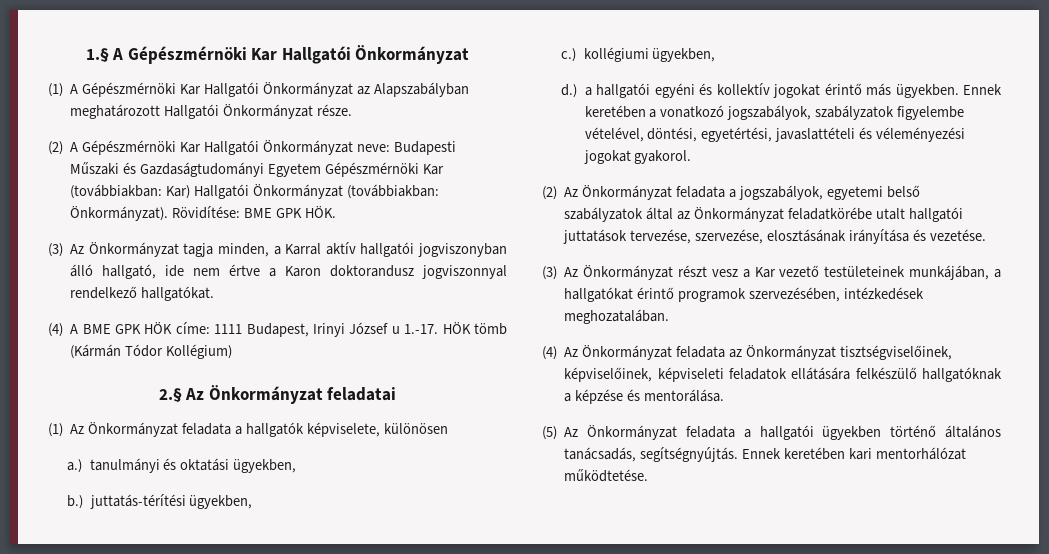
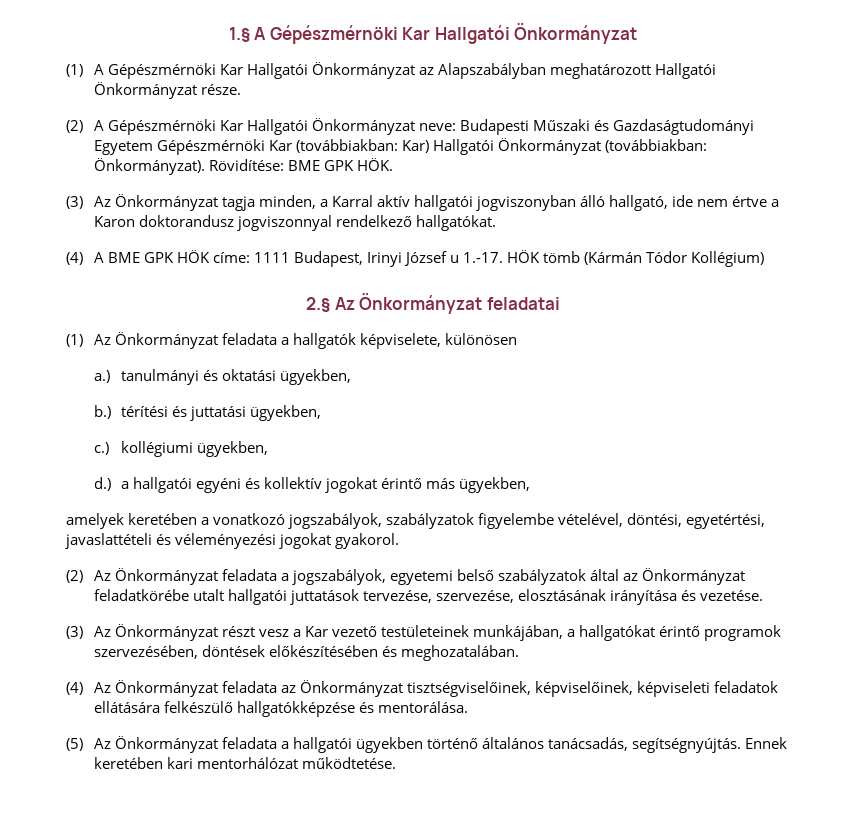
[89,494,186,509] juttatás-térítési -> [121,406,247,421] térítési és juttatási
[895,84,1002,98] ügyekben. Ennek -> [459,477,531,493] [66,513,124,529] ügyekben, // amelyek
[843,287,924,300] intézkedések -> [201,645,397,657] döntések előkészítésében és
[921,367,1002,382] [564,389,624,404] hallgatóknak a képzése -> [236,701,355,717] hallgatókképzése

